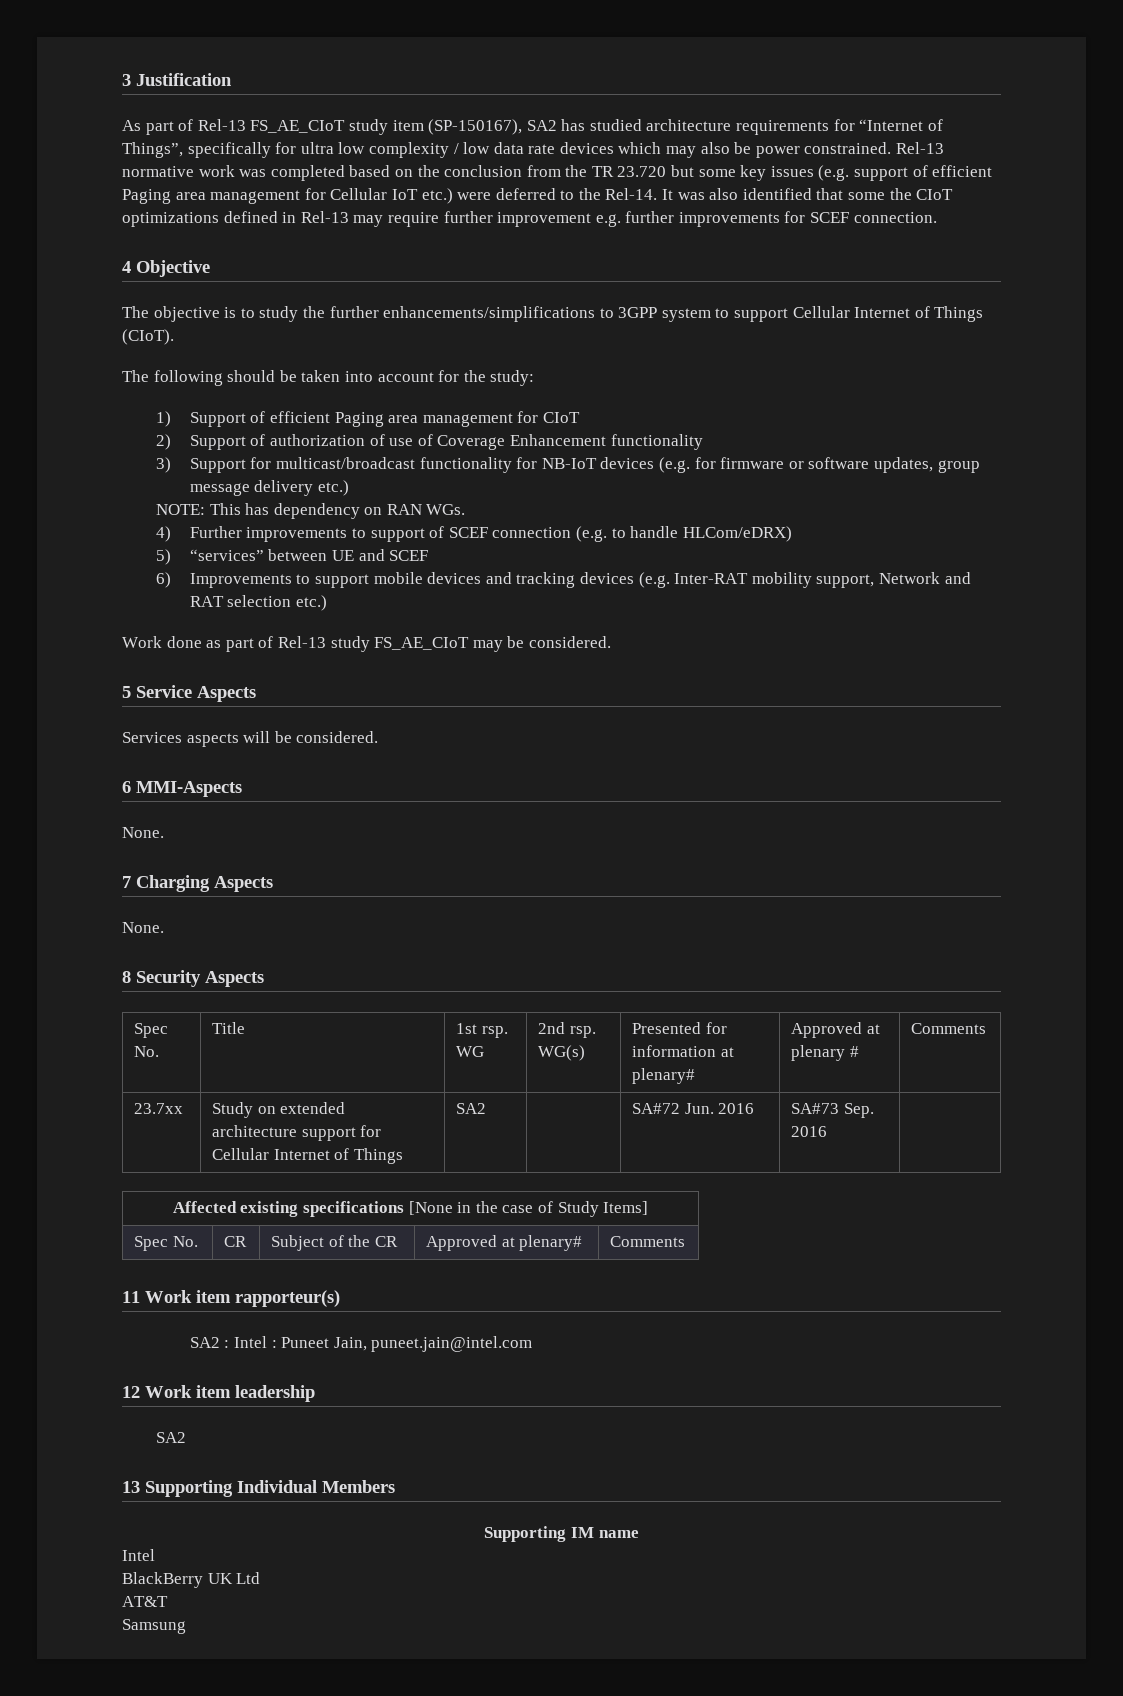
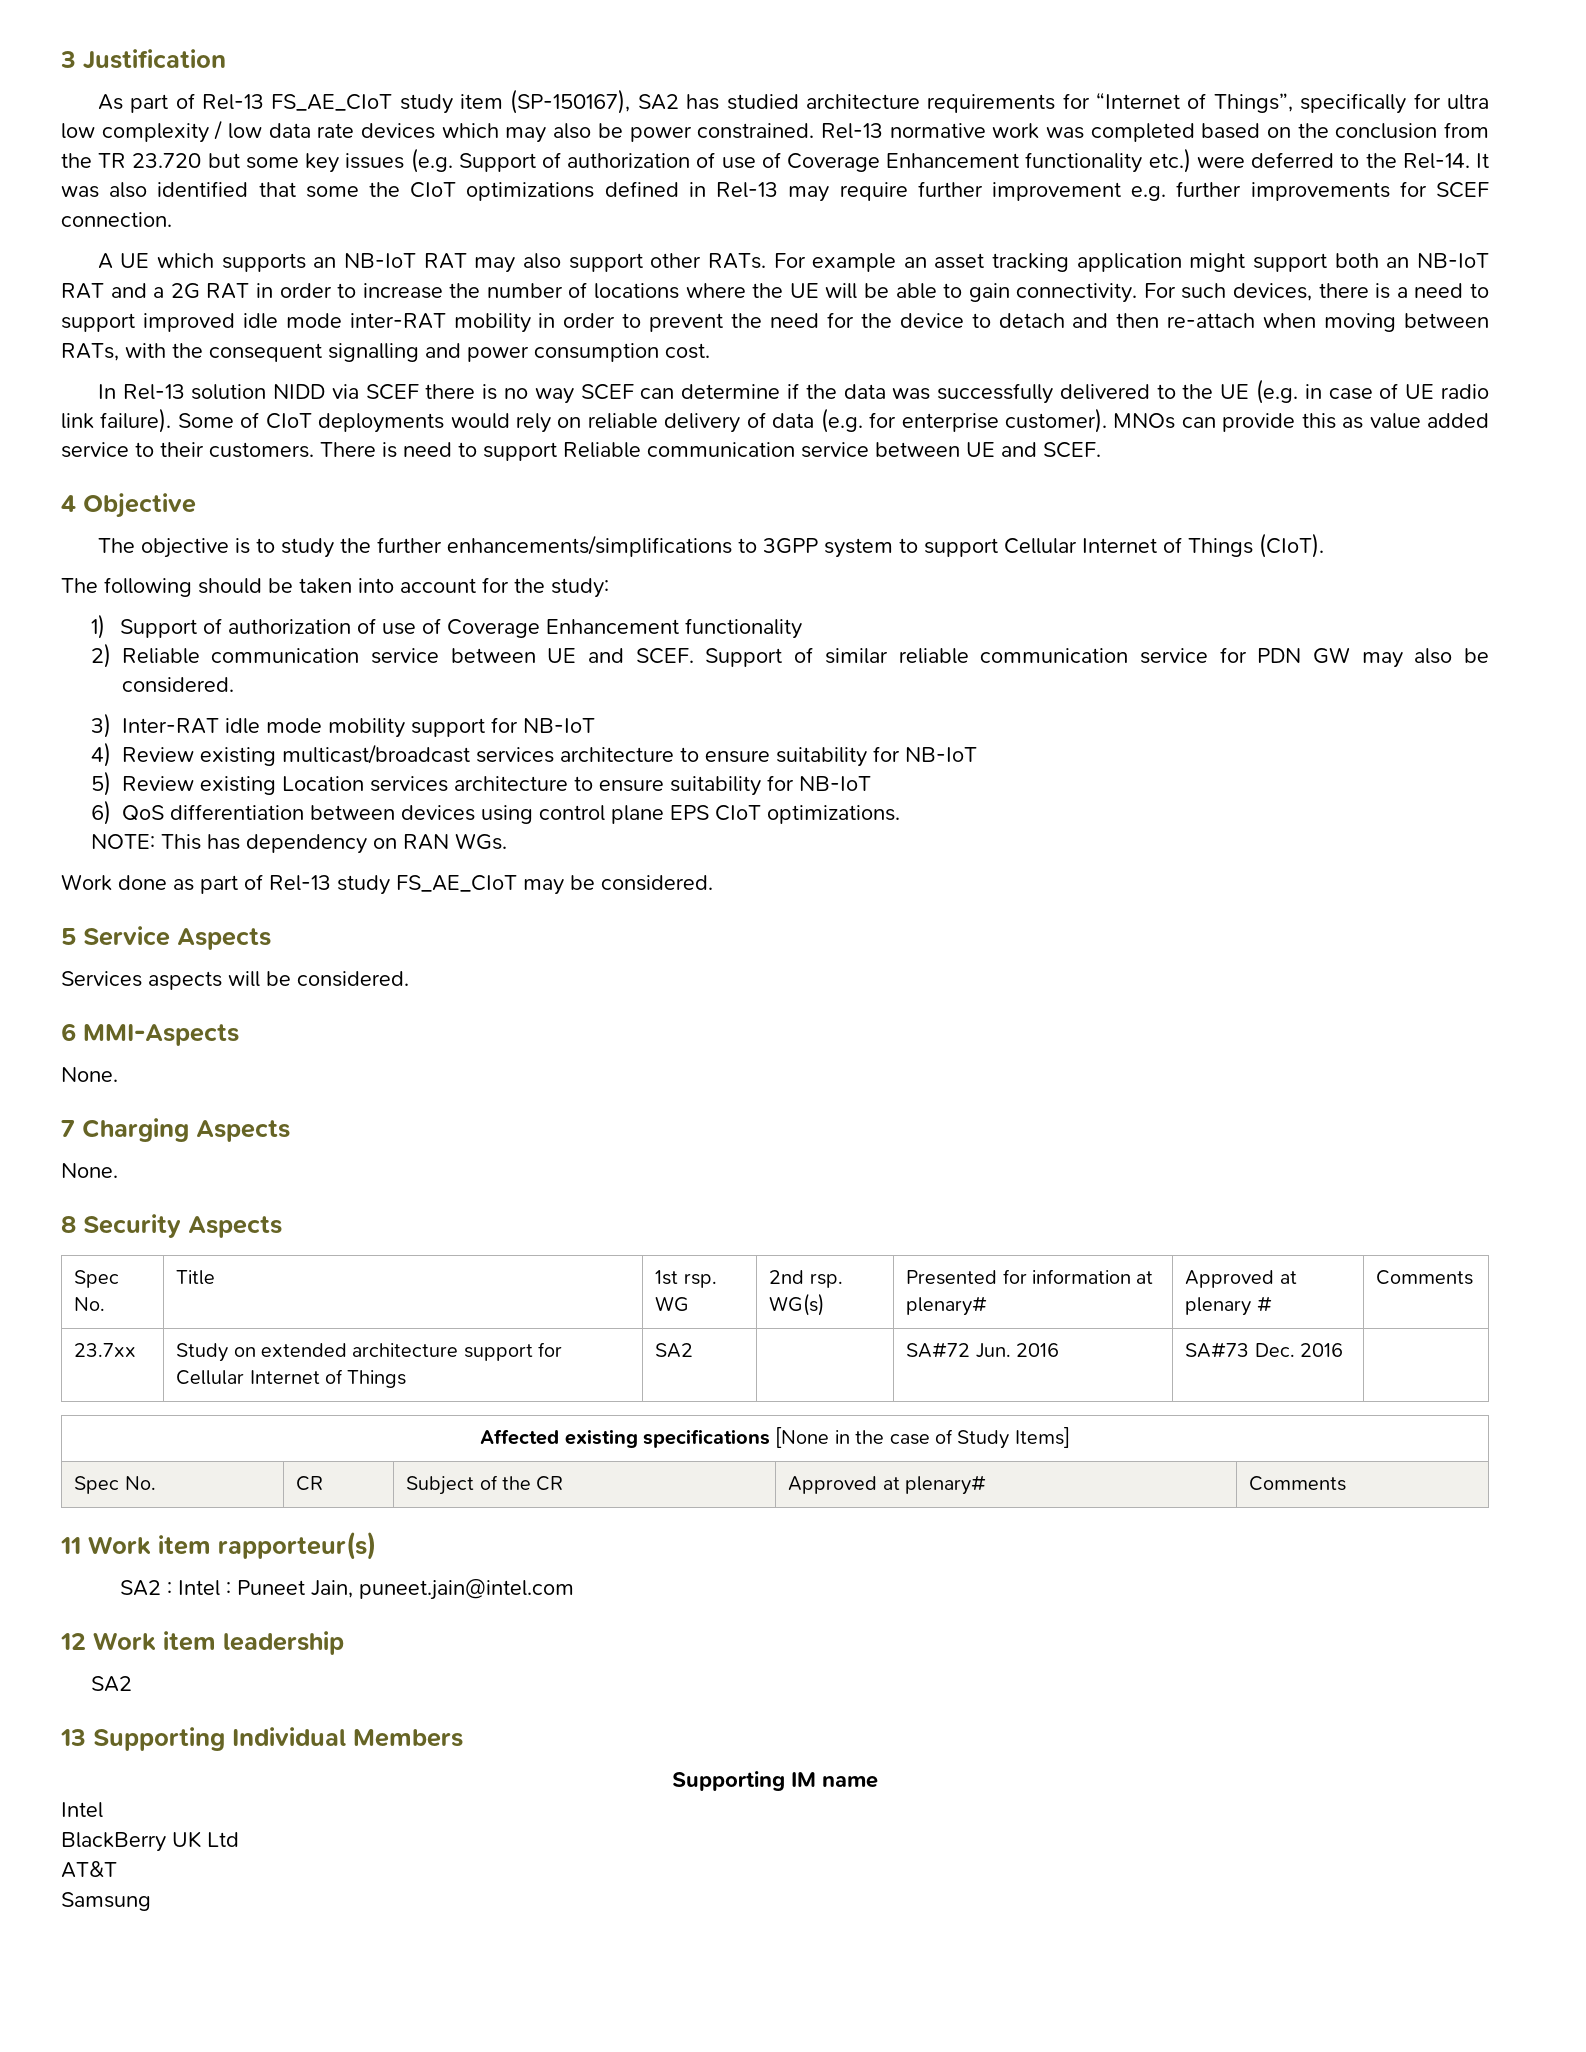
[854,165,993,181] [122,188,418,204] support of efficient Paging area management for Cellular IoT -> [458,152,1143,173] Support of authorization of use of Coverage Enhancement functionality
(937, 217) none -> [97,253,1489,273] [61,282,1489,303] [61,312,1490,333] [61,343,710,362] [97,379,1489,404] [61,408,1490,433] [61,442,1101,461] // A UE which supports an NB-IoT RAT may also support other RATs. For example an asset tracking application might support both an NB-IoT RAT and a 2G RAT in order to increase the number of locations where the UE will be able to gain connectivity. For such devices, there is a need to support improved idle mode inter-RAT mobility in order to prevent the need for the device to detach and then re-attach when moving between RATs, with the consequent signalling and power consumption cost. // In Rel-13 solution NIDD via SCEF there is no way SCEF can determine if the data was successfully delivered to the UE (e.g. in case of UE radio link failure). Some of CIoT deployments would rely on reliable delivery of data (e.g. for enterprise customer). MNOs can provide this as value added service to their customers. There is need to support Reliable communication service between UE and SCEF.
[270,411,580,427] [155,434,266,450] efficient Paging area management for CIoT // 2) Support of -> (223, 626) none
[155,457,980,473] [189,480,350,496] 3) Support for multicast/broadcast functionality for NB-IoT devices (e.g. for firmware or software updates, group message delivery etc.) -> [90,643,1490,668] [121,677,234,693] [90,713,595,738] [90,742,977,767] [90,771,871,796] [90,800,900,825] 2) Reliable communication service between UE and SCEF. Support of similar reliable communication service for PDN GW may also be considered. // 3) Inter-RAT idle mode mobility support for NB-IoT // 4) Review existing multicast/broadcast services architecture to ensure suitability for NB-IoT // 5) Review existing Location services architecture to ensure suitability for NB-IoT // 6) QoS differentiation between devices using control plane EPS CIoT optimizations.
[155,526,792,542] [155,549,429,565] [155,572,971,588] [189,595,328,611] // 4) Further improvements to support of SCEF connection (e.g. to handle HLCom/eDRX) // 5) “services” between UE and SCEF // 6) Improvements to support mobile devices and tracking devices (e.g. Inter-RAT mobility support, Network and RAT selection etc.) -> (507, 841) none
[843,1103,874,1118] Sep. -> [1254,1343,1295,1357] Dec.

